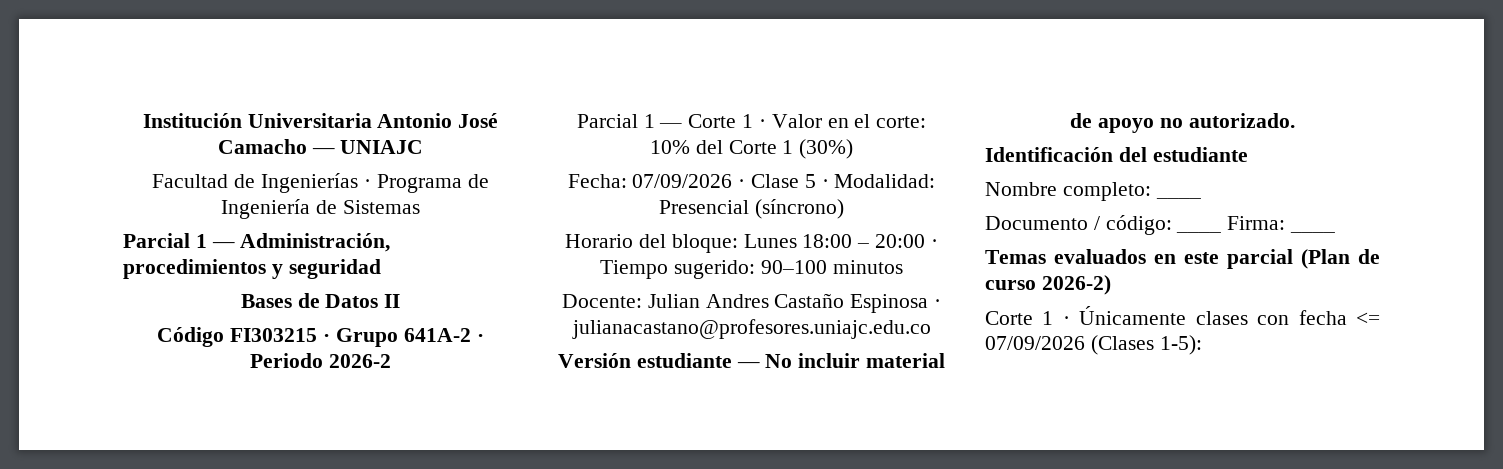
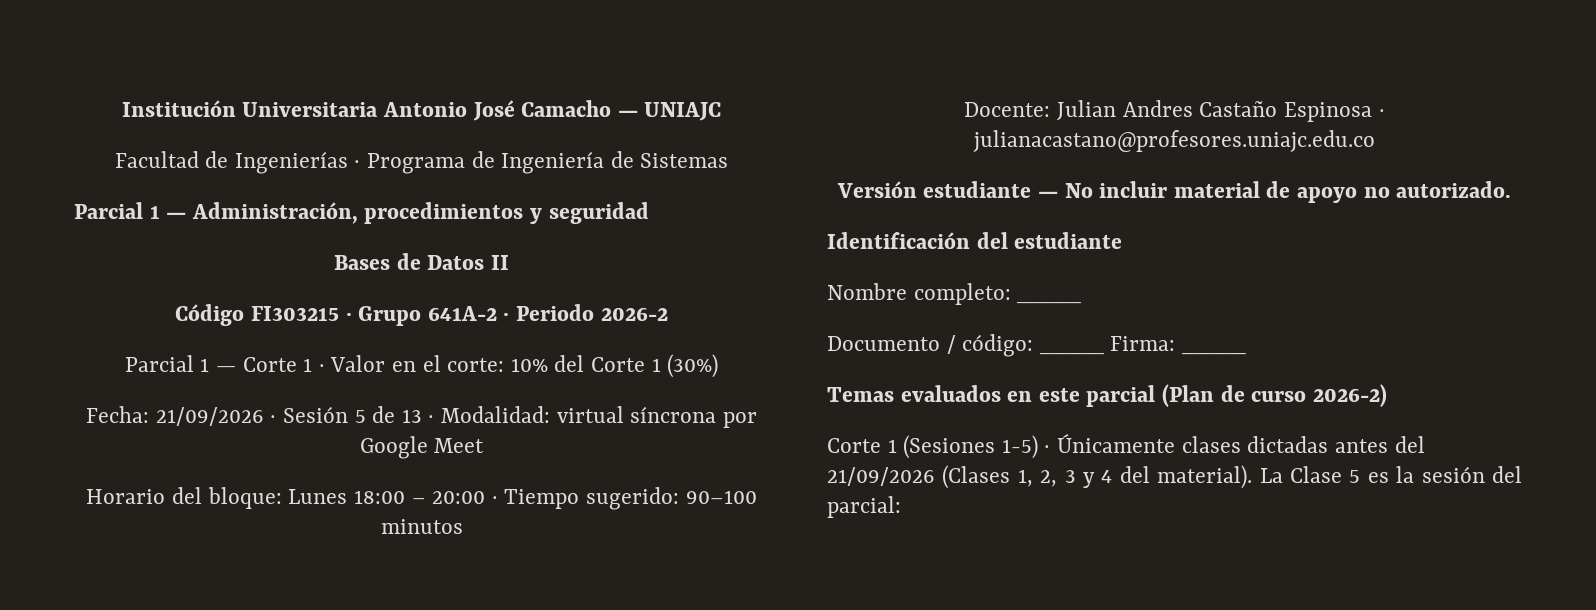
[632,174,936,188] [659,199,844,219] 07/09/2026 · Clase 5 · Modalidad: Presencial (síncrono) -> [155,406,757,428] [359,436,485,459] 21/09/2026 · Sesión 5 de 13 · Modalidad: virtual síncrona por Google Meet
(1054, 318) none -> [903,435,1038,459] (Sesiones 1-5)
[1257,310,1380,325] [985,335,1202,355] con fecha <= 07/09/2026 (Clases 1-5): -> [1247,436,1425,453] [827,465,1522,489] [827,496,901,518] dictadas antes del 21/09/2026 (Clases 1, 2, 3 y 4 del material). La Clase 5 es la sesión del parcial:

